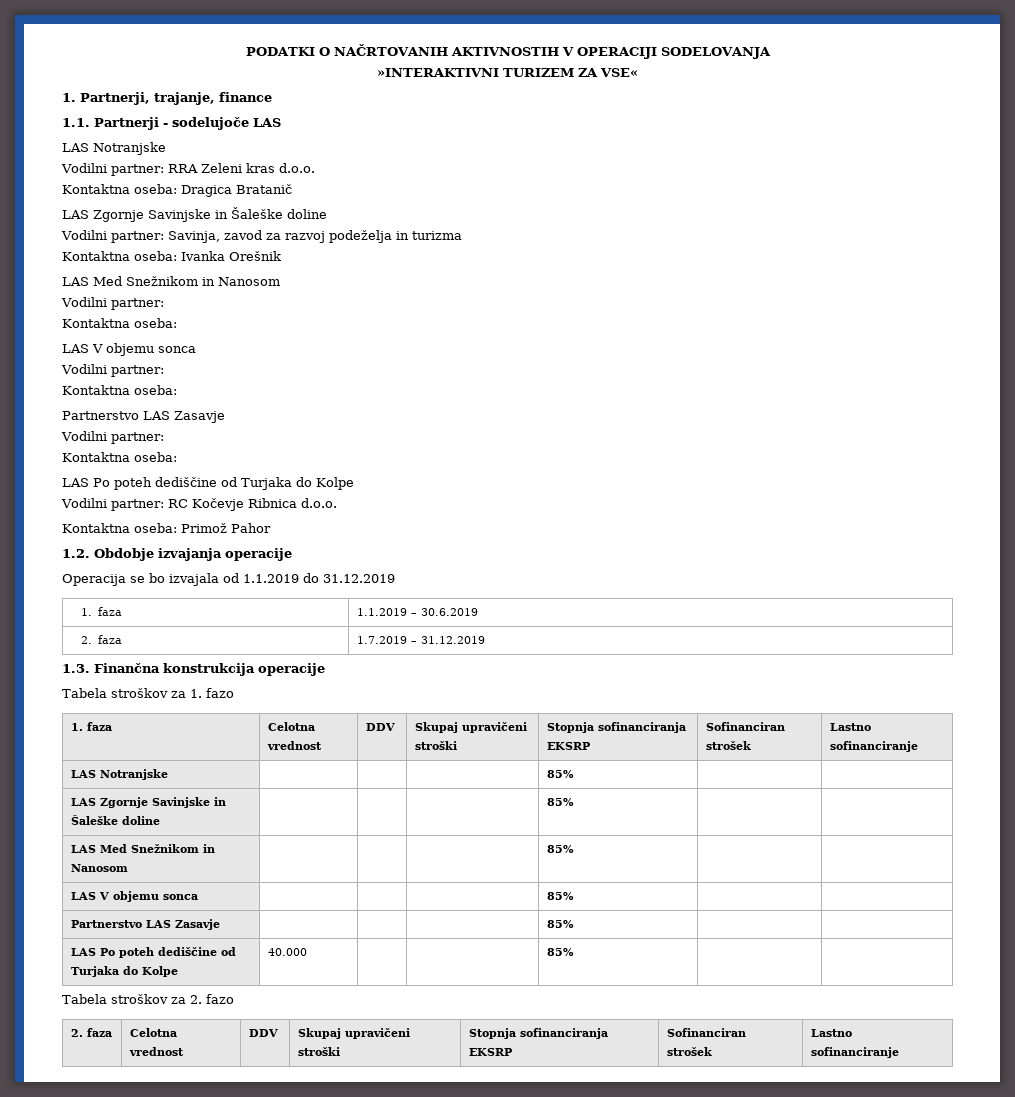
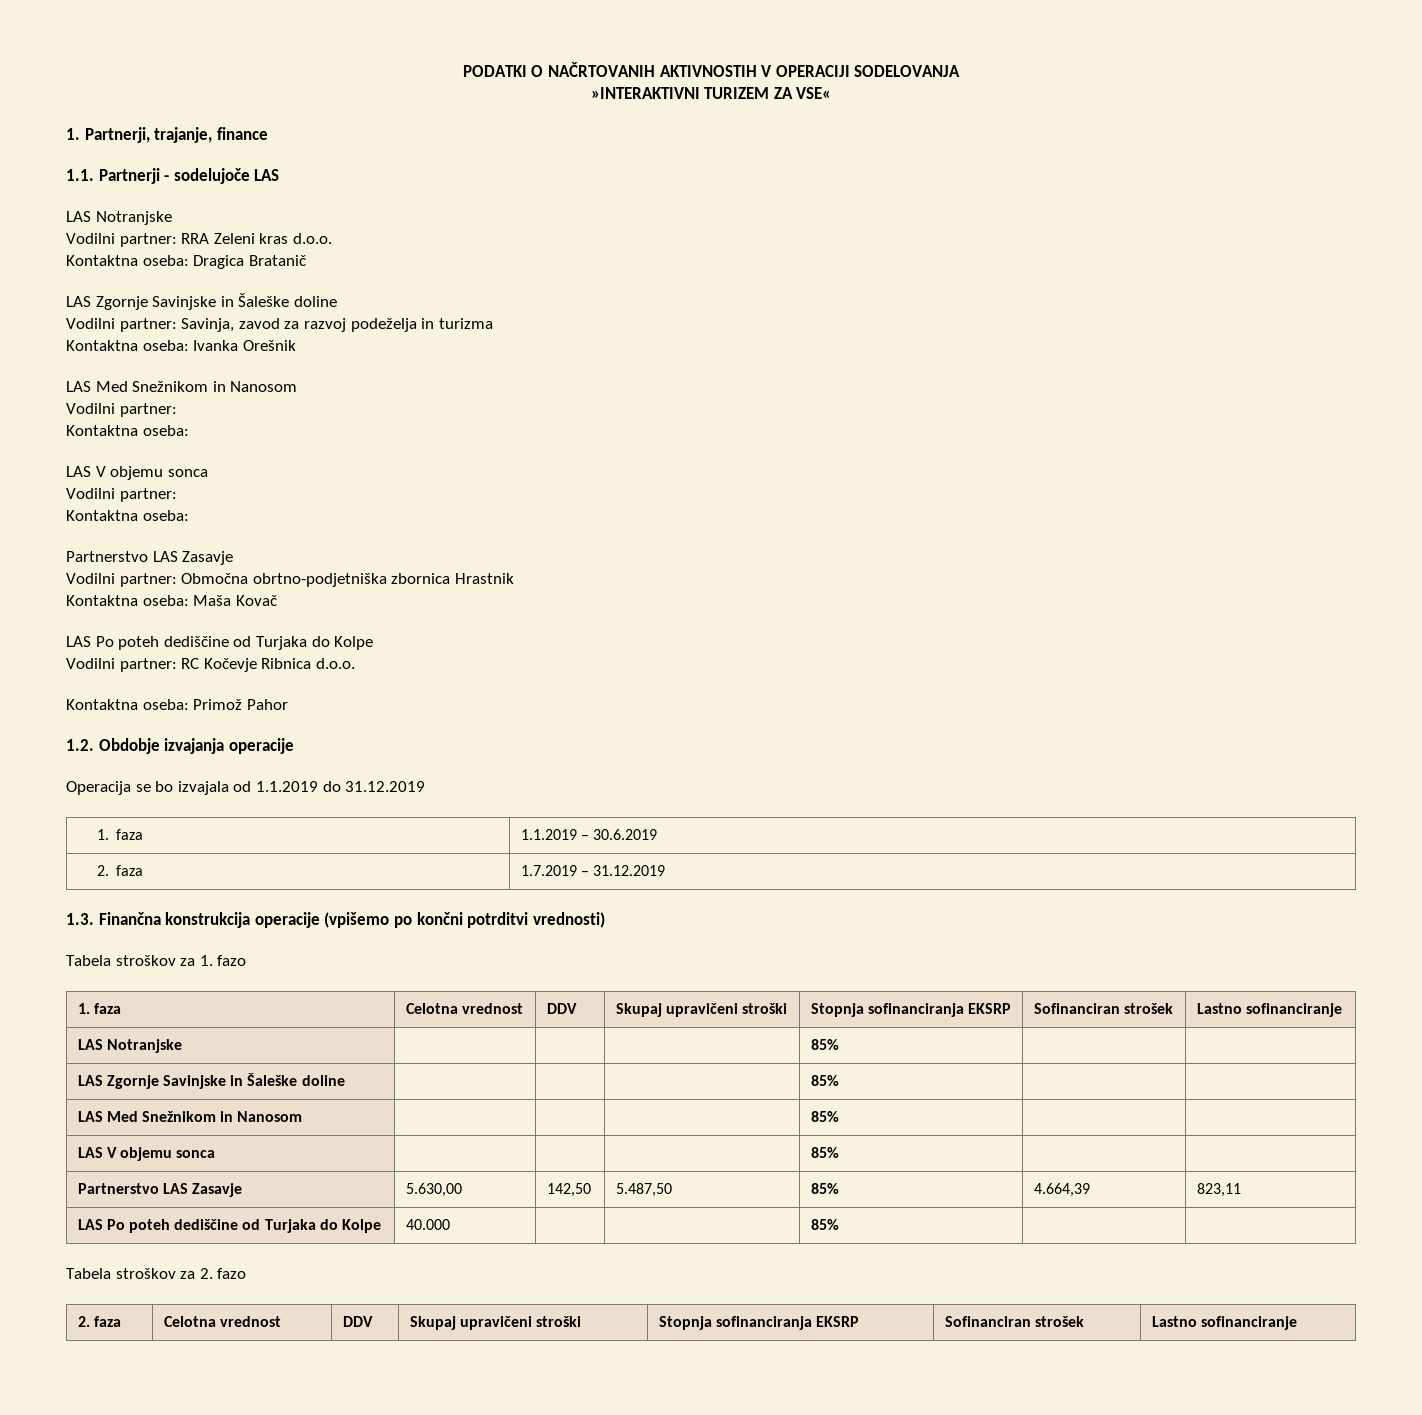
[62,452,177,462] // Kontaktna oseba: -> [181,573,514,587] [66,595,277,606] Območna obrtno-podjetniška zbornica Hrastnik // Kontaktna oseba: Maša Kovač
(325, 669) none -> [324,912,605,928] (vpišemo po končni potrditvi vrednosti)
[547,920,575,928] | | | 85% | | -> [405,1183,462,1197] [546,1183,591,1197] [615,1183,672,1197] [810,1183,839,1194] [1033,1183,1090,1197] [1196,1183,1241,1197] 5.630,00 | 142,50 | 5.487,50 | 85% | 4.664,39 | 823,11

